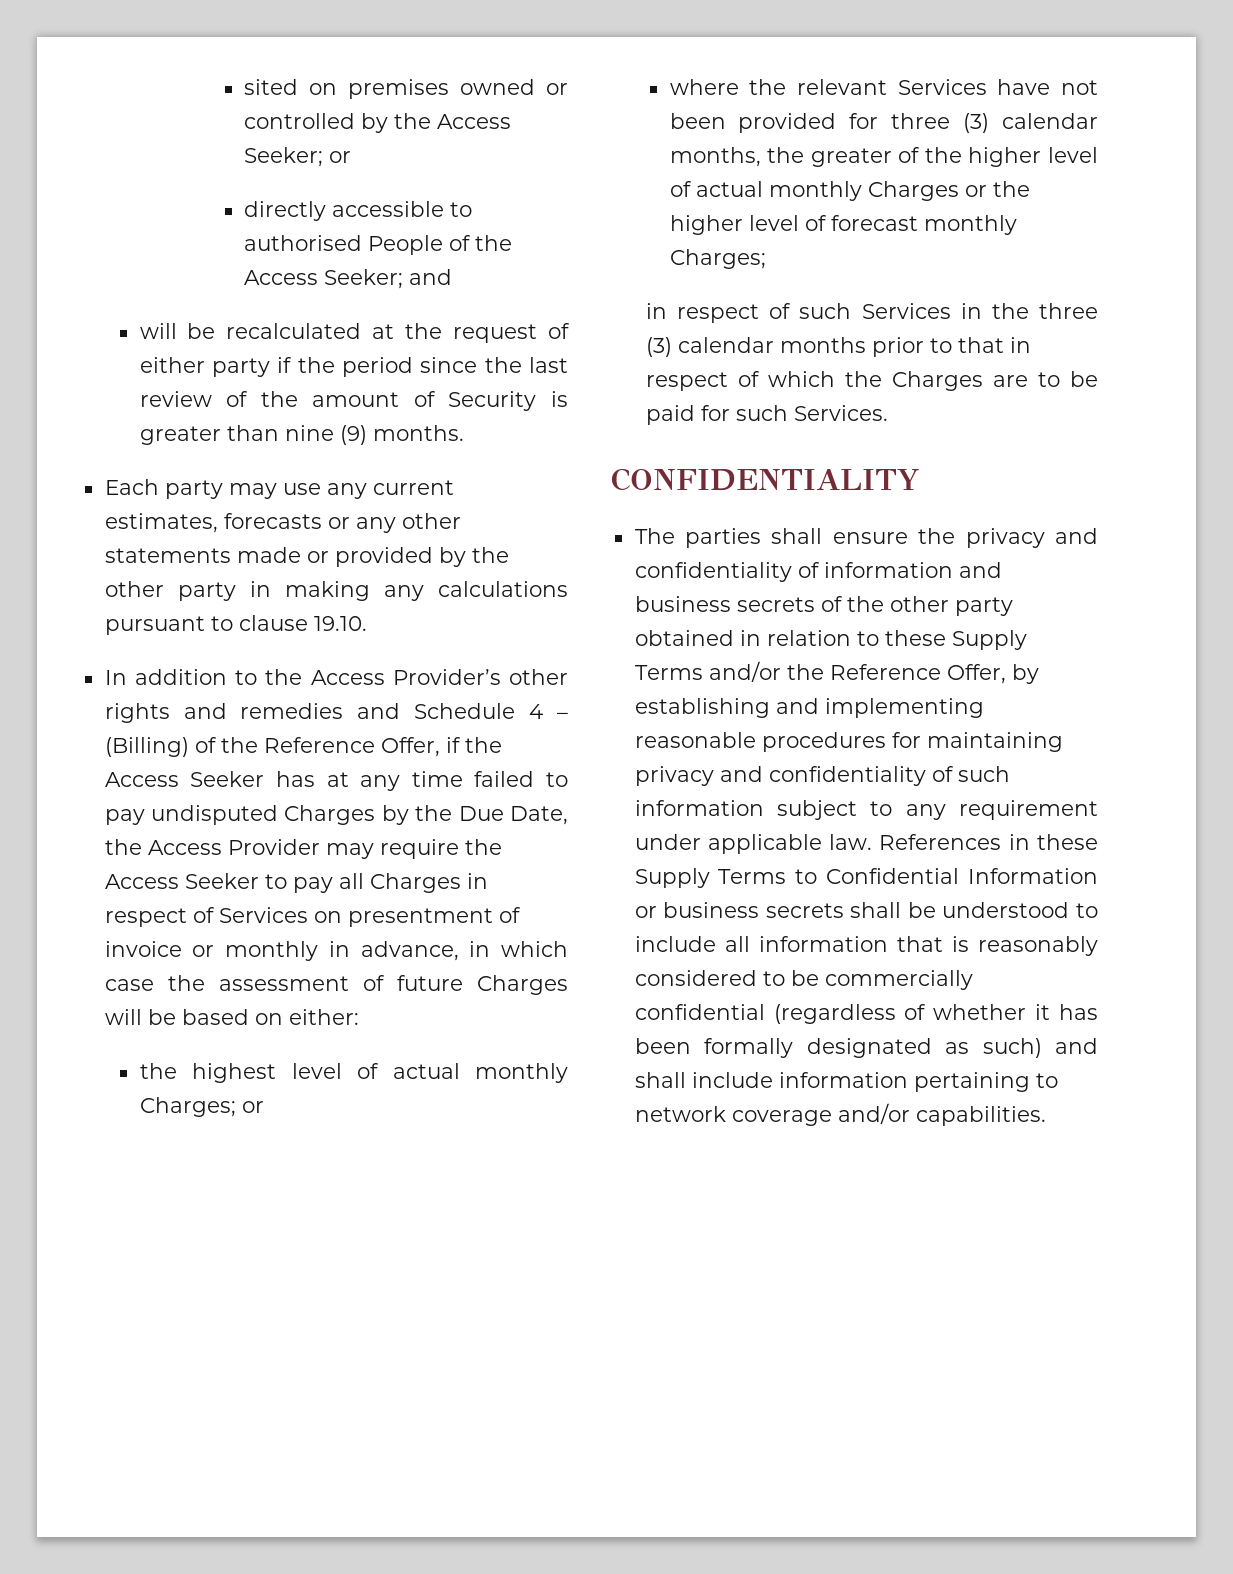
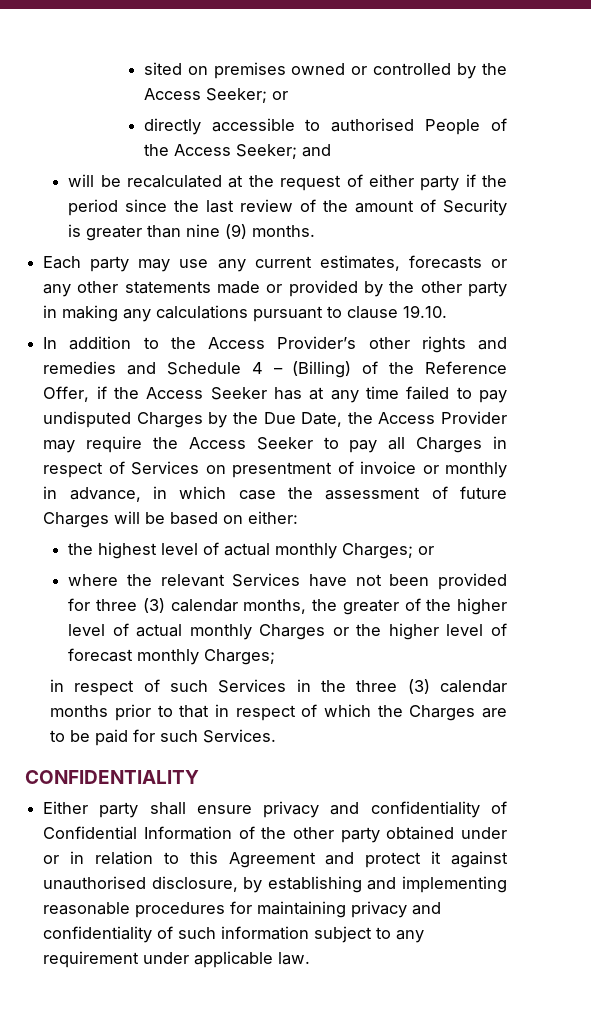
[634,528,762,548] The parties -> [43,801,139,818] Either party
[918,528,1098,548] [634,562,1002,582] [634,596,815,612] the privacy and confidentiality of information and business secrets -> [263,801,508,818] [43,826,232,840] privacy and confidentiality of Confidential Information
(734, 638) none -> [460,827,507,839] [43,855,60,864] under or
[884,630,1027,650] [634,661,1006,684] these Supply Terms and/or the Reference Offer, -> [189,851,508,868] [43,876,238,892] this Agreement and protect it against unauthorised disclosure,
[879,834,1098,850] [634,868,1098,888] [634,902,1098,918] [634,936,1098,956] [634,970,973,990] [634,1004,1098,1024] [634,1038,1098,1058] [634,1072,1058,1092] [634,1103,1046,1126] References in these Supply Terms to Confidential Information or business secrets shall be understood to include all information that is reasonably considered to be commercially confidential (regardless of whether it has been formally designated as such) and shall include information pertaining to network coverage and/or capabilities. -> (311, 958) none

